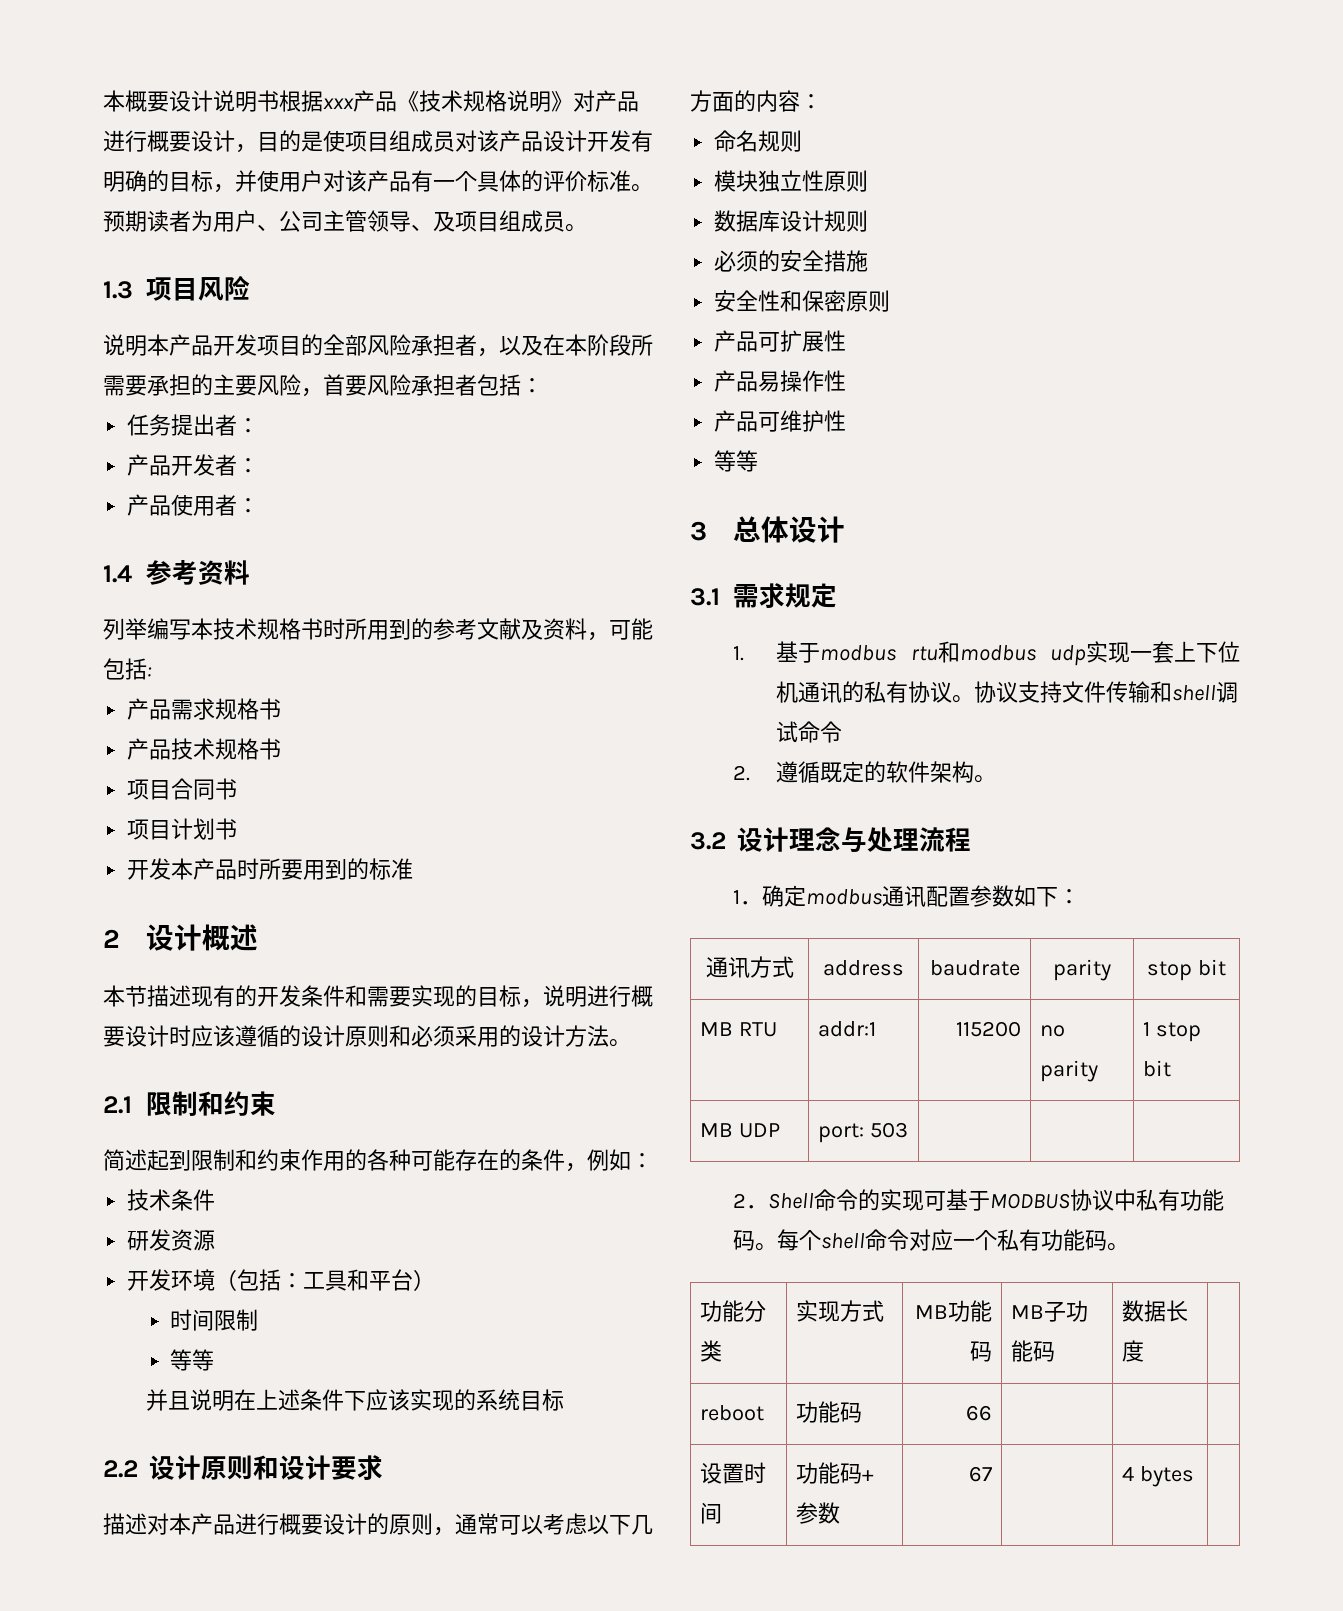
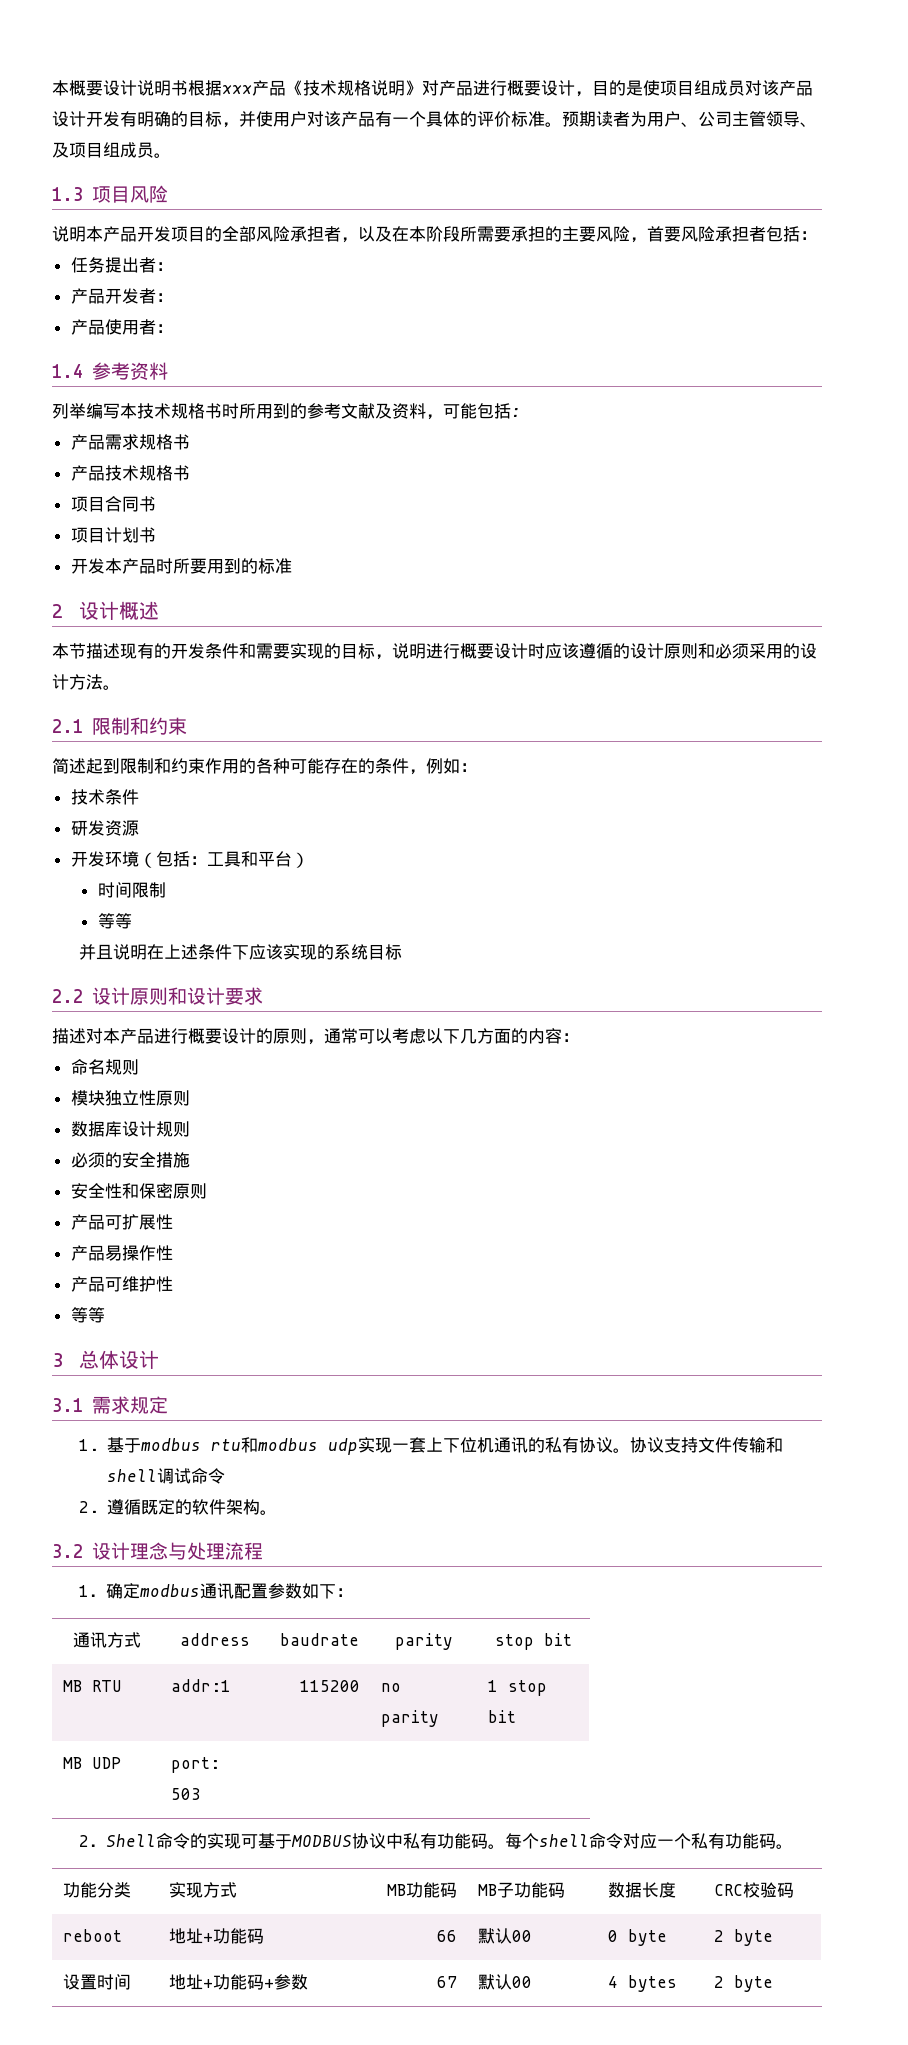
(1145, 1351) none -> [714,1882,795,1898] CRC校验码
(765, 1413) none -> [169,1928,214,1944] 地址+
(992, 1413) | | -> [478,1928,533,1944] [608,1929,668,1946] [714,1929,774,1946] 默认00 | 0 byte | 2 byte
(723, 1513) none -> [169,1974,214,1990] 地址+
(992, 1474) none -> [478,1974,533,1990] 默认00
(1195, 1476) none -> [714,1975,774,1992] 2 byte

